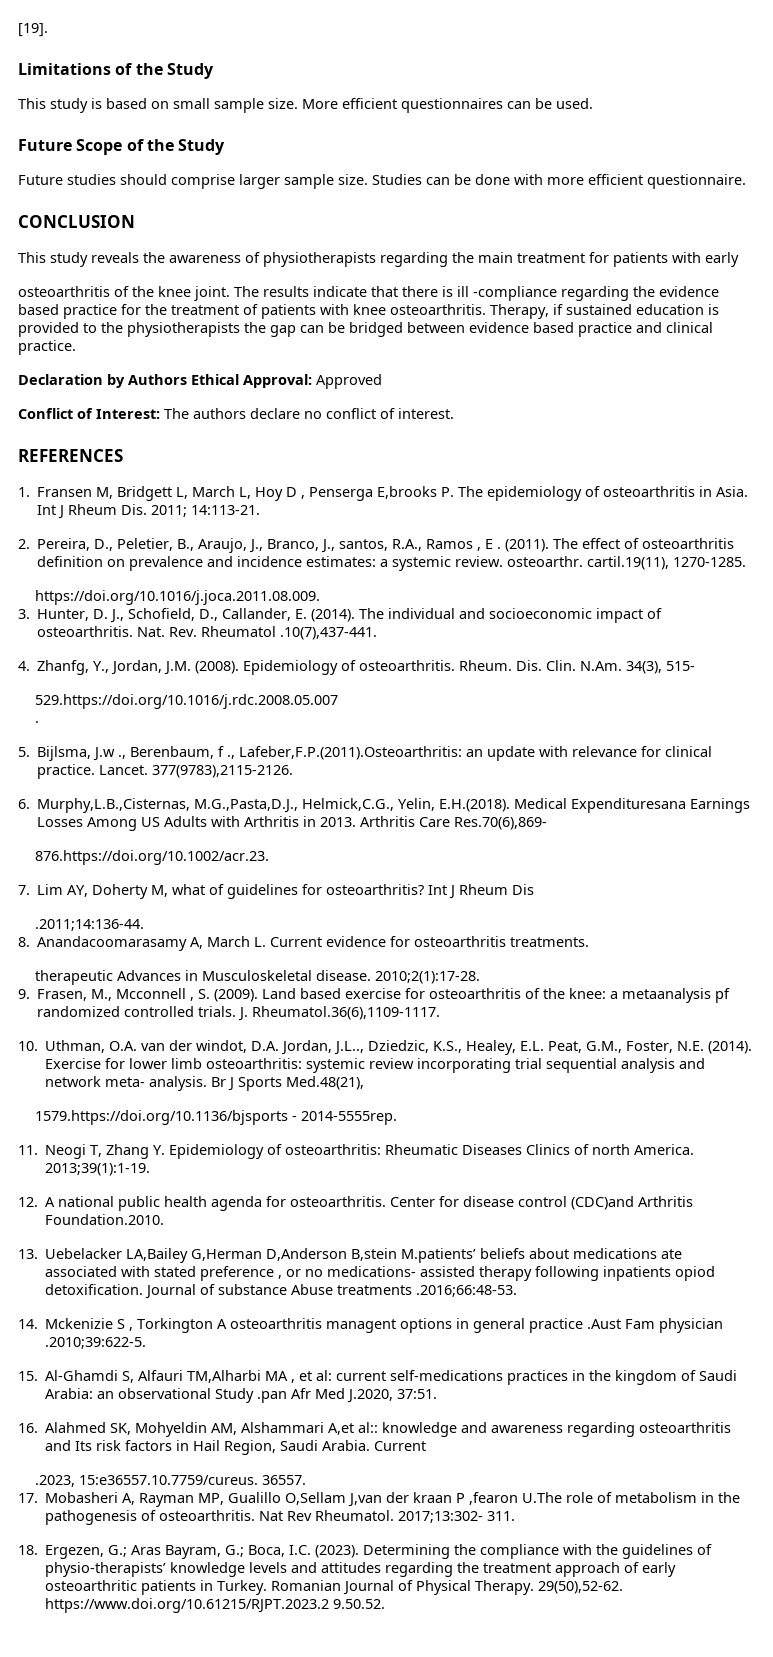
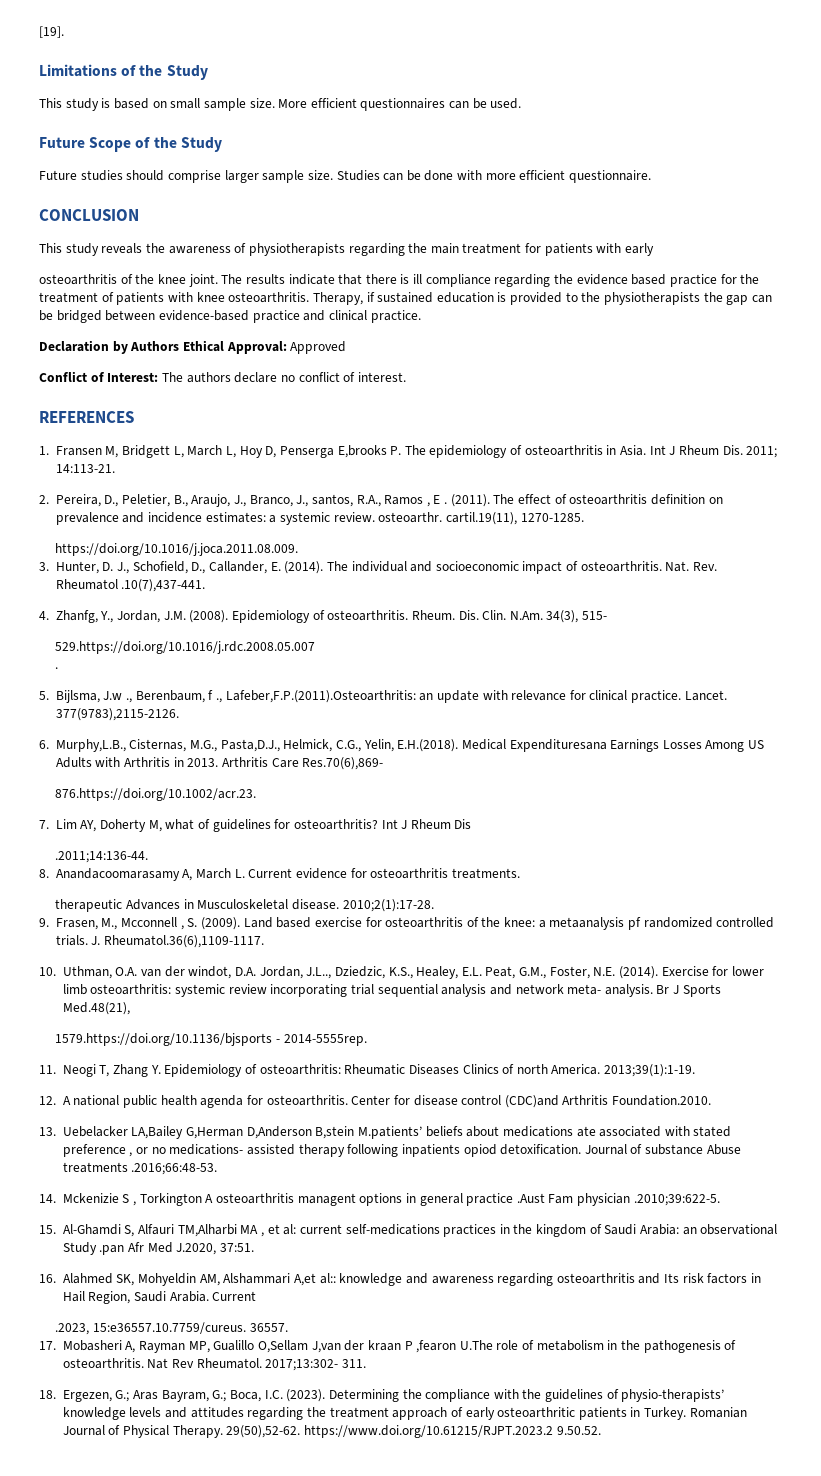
[473,286,557,301] -compliance -> [425,274,491,287] compliance
[469,322,574,333] evidence based -> [158,310,249,321] evidence-based
[286,487,306,499] D , -> [265,446,277,458] D,
[37,798,395,813] Murphy,L.B.,Cisternas, M.G.,Pasta,D.J., Helmick,C.G., -> [55,739,361,752] Murphy,L.B., Cisternas, M.G., Pasta,D.J., Helmick, C.G.,

